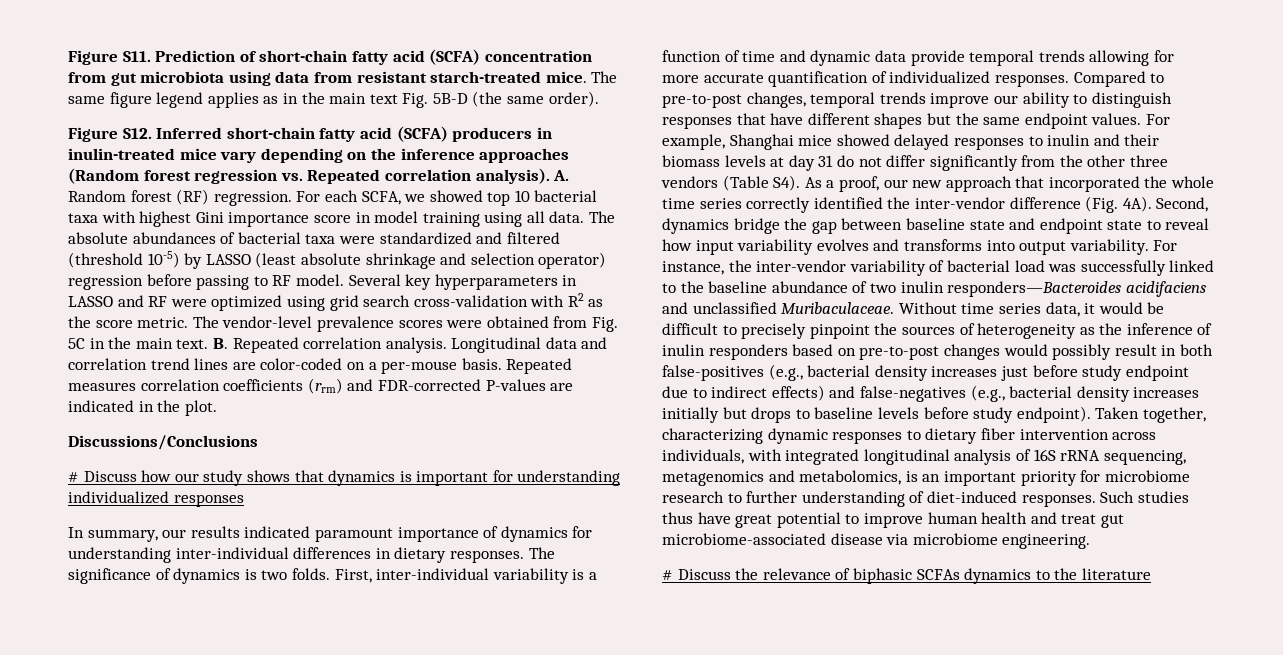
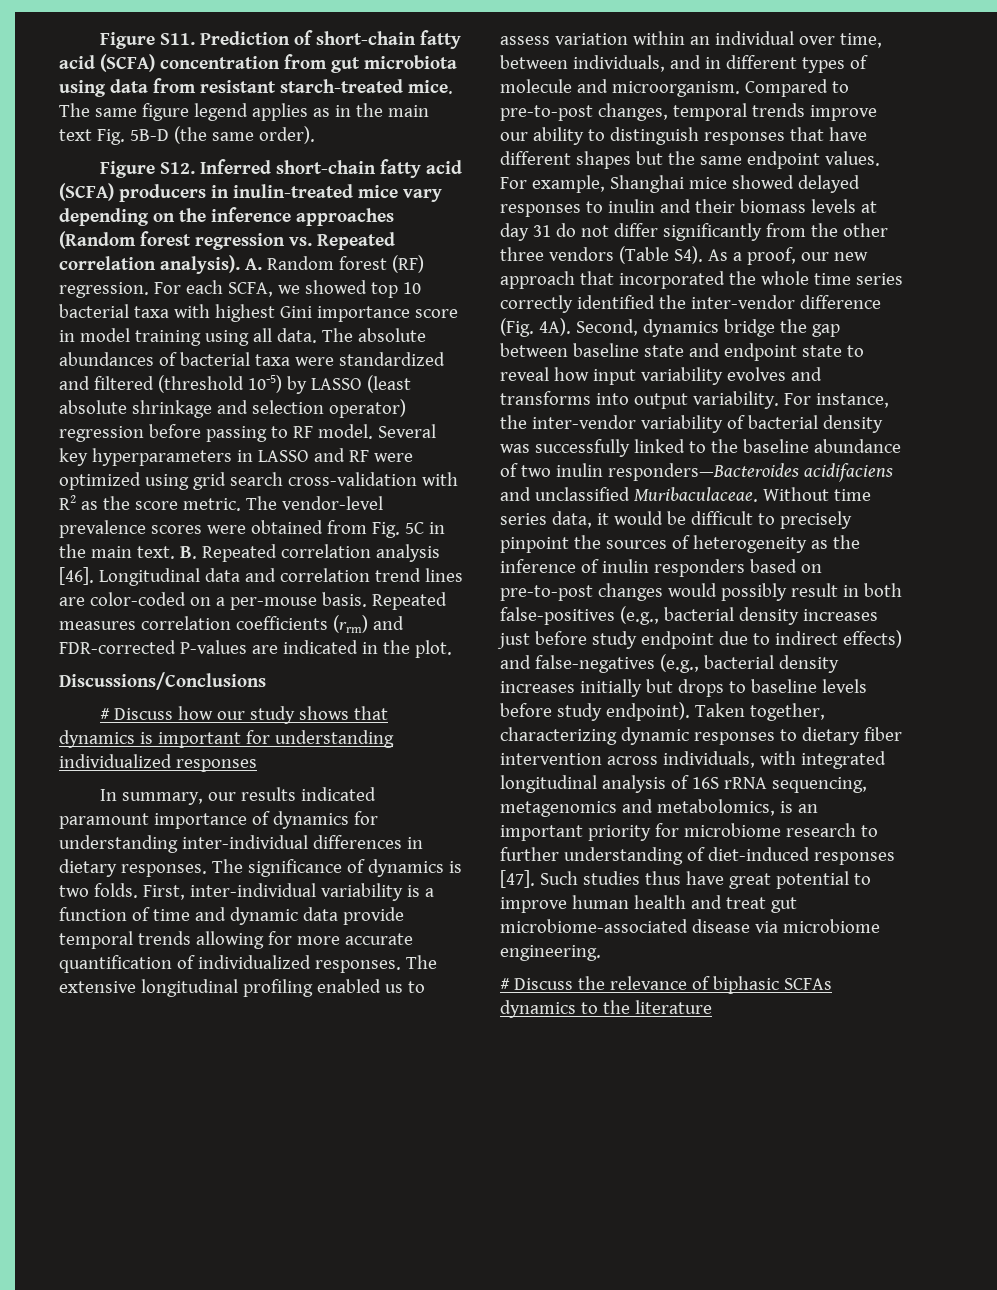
[385,337,447,353] analysis. -> [375,544,440,562] [59,567,94,585] analysis [46].
(1069, 80) none -> [405,955,437,969] [59,979,425,997] [500,31,882,48] [500,55,868,73] [500,79,740,97] The extensive longitudinal profiling enabled us to assess variation within an individual over time, between individuals, and in different types of molecule and microorganism.
[1014,260,1045,272] load -> [822,415,883,433] density
[1021,494,1096,507] responses. -> [813,852,895,865] [500,870,535,888] responses [47].

